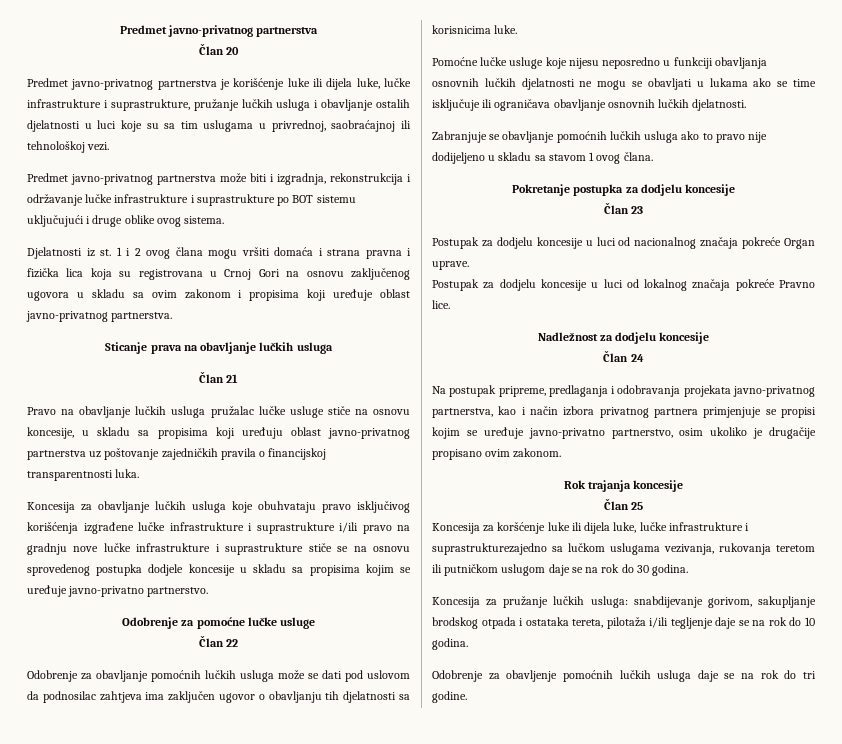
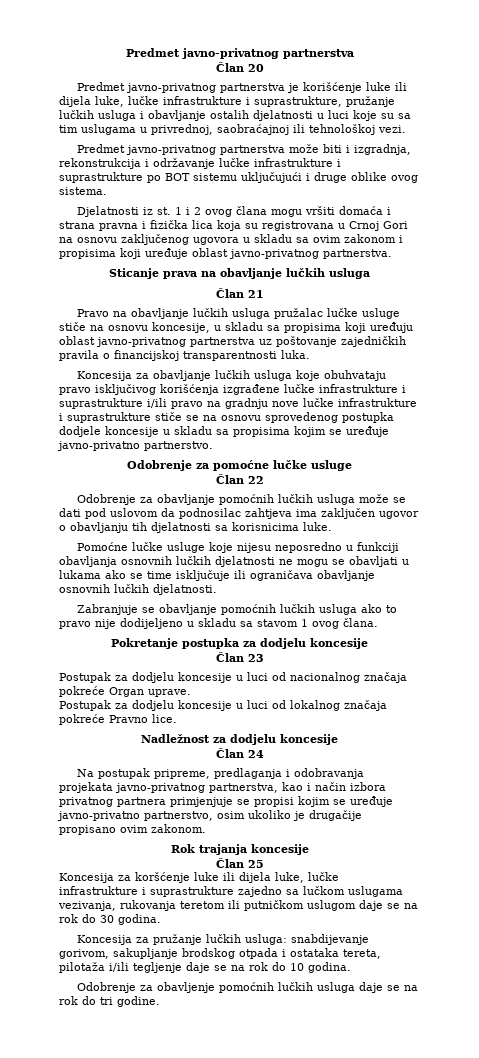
[432,543,547,555] suprastrukturezajedno -> [150,886,282,897] suprastrukture zajedno

